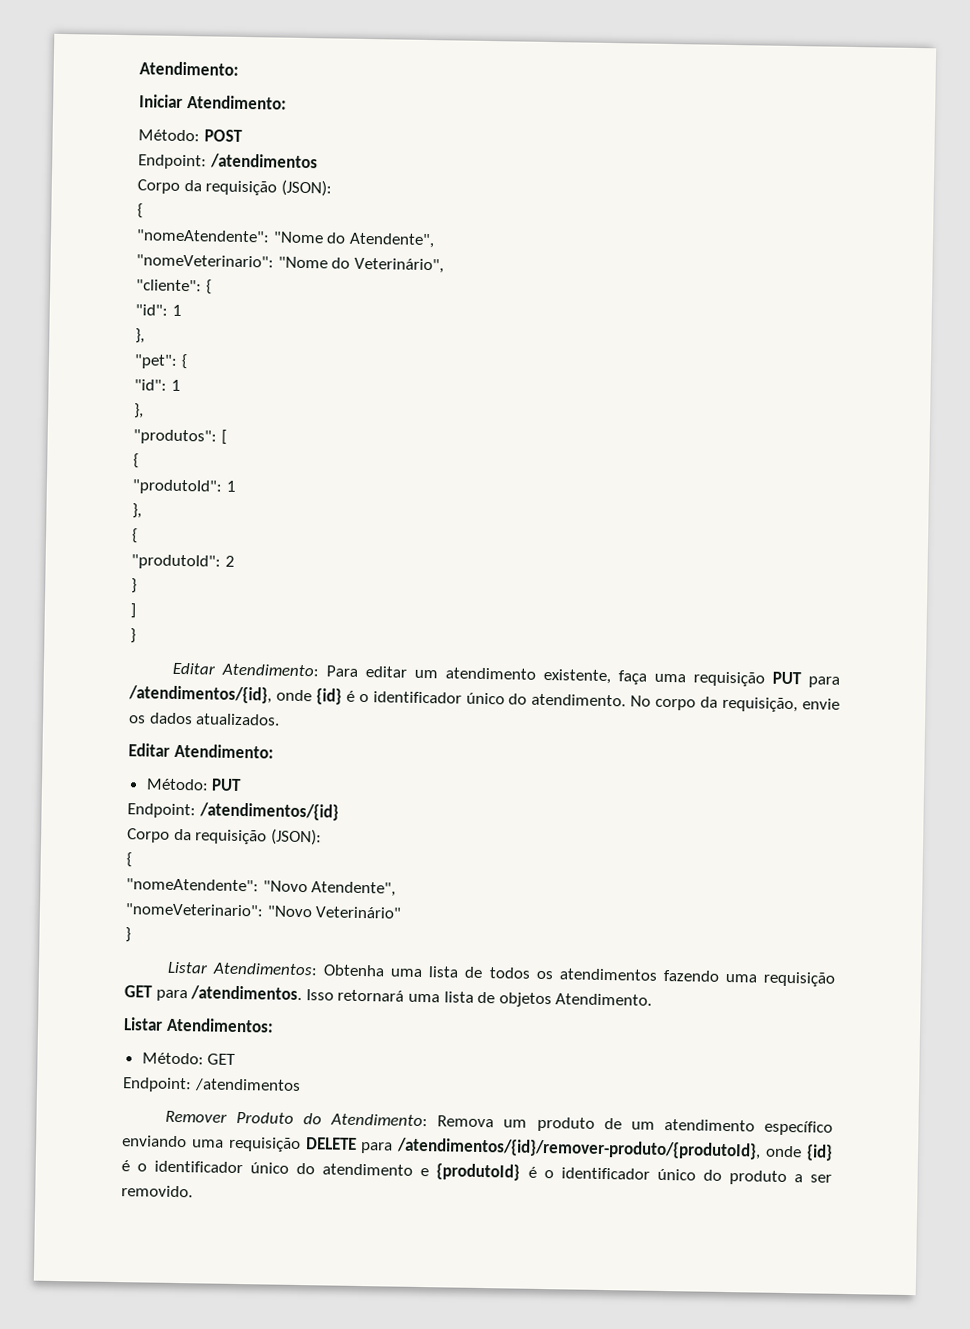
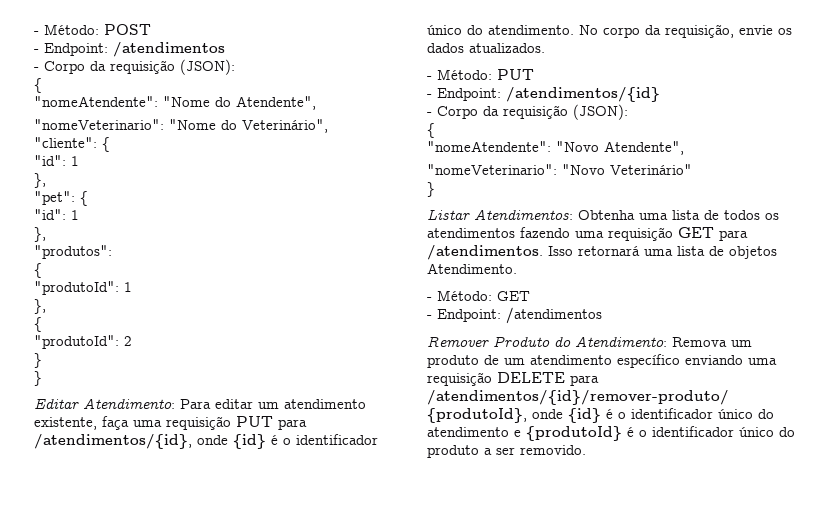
[139,61,239,76] [139,94,287,110] Atendimento: // Iniciar Atendimento: // -> [34,31,39,35] -
[138,153,318,170] Endpoint: /atendimentos // -> [34,42,225,57] [34,67,39,71] - Endpoint: /atendimentos // -
[220,429,227,445] [ -> (112, 252) none
[130,603,136,619] // ] -> (42, 360) none
[128,743,274,759] Editar Atendimento: // -> [427,76,432,80] -
(243, 785) none -> [427,94,432,98] -
(339, 811) none -> [427,112,432,116] -
[123,1017,274,1033] Listar Atendimentos: // -> [427,297,432,301] -
(237, 1059) none -> [427,315,432,319] -

